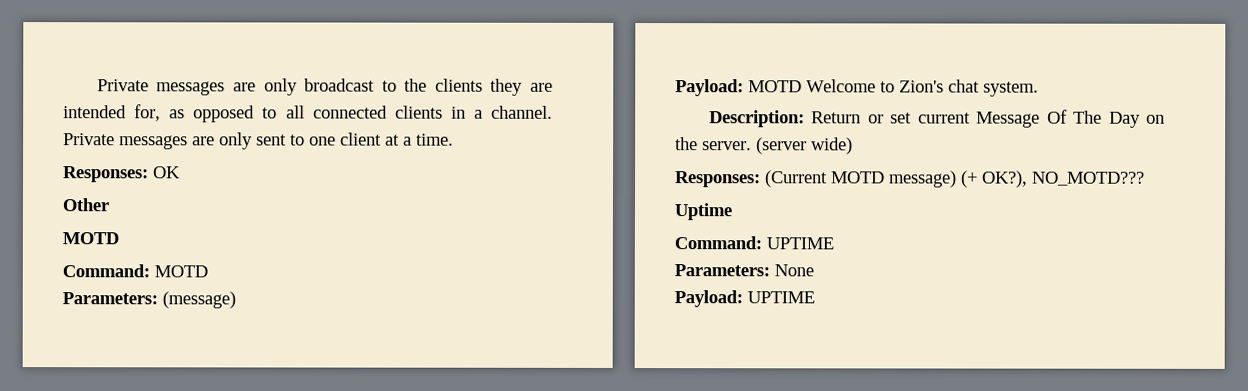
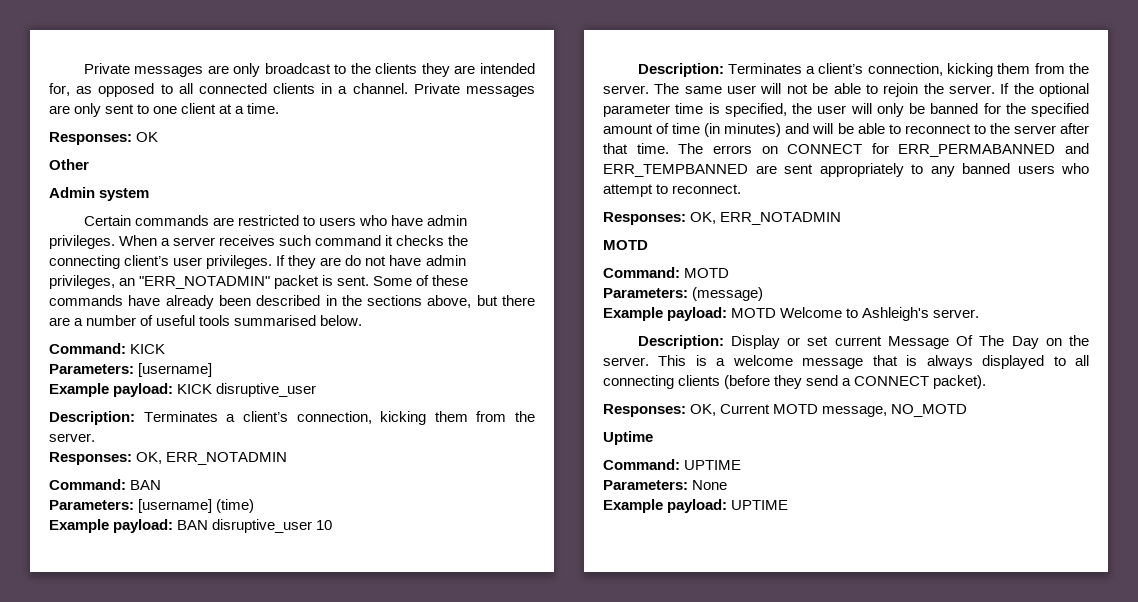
(109, 205) none -> [49,187,150,201] [83,215,467,226] [49,235,469,249] [49,255,466,269] [49,275,469,289] [49,295,536,309] [49,315,363,326] [49,343,166,354] [49,363,213,377] [49,383,317,397] [49,411,535,425] [49,433,95,442] [49,452,288,465] [49,479,162,490] [49,499,255,513] [49,519,333,533] [637,63,1089,77] [603,83,1089,97] [603,103,1089,117] [603,123,1089,137] [603,143,1089,157] [603,163,1089,177] [603,184,742,197] [603,212,842,225] // Admin system // Certain commands are restricted to users who have admin privileges. When a server receives such command it checks the connecting client’s user privileges. If they are do not have admin privileges, an "ERR_NOTADMIN" packet is sent. Some of these commands have already been described in the sections above, but there are a number of useful tools summarised below. // Command: KICK // Parameters: [username] // Example payload: KICK disruptive_user // Description: Terminates a client’s connection, kicking them from the server. // Responses: OK, ERR_NOTADMIN // Command: BAN // Parameters: [username] (time) // Example payload: BAN disruptive_user 10 // Description: Terminates a client’s connection, kicking them from the server. The same user will not be able to rejoin the server. If the optional parameter time is specified, the user will only be banned for the specified amount of time (in minutes) and will be able to reconnect to the server after that time. The errors on CONNECT for ERR_PERMABANNED and ERR_TEMPBANNED are sent appropriately to any banned users who attempt to reconnect. // Responses: OK, ERR_NOTADMIN
[675,79,744,97] Payload: -> [603,307,728,321] Example payload:
[899,79,1039,97] [708,110,862,128] Zion's chat system. // Description: Return -> [862,307,980,321] [637,335,780,349] Ashleigh's server. // Description: Display
[756,137,853,155] [675,170,1145,188] (server wide) // Responses: (Current MOTD message) (+ OK?), NO_MOTD??? -> [658,355,1089,369] [603,375,987,389] [603,404,968,417] This is a welcome message that is always displayed to all connecting clients (before they send a CONNECT packet). // Responses: OK, Current MOTD message, NO_MOTD
[674,290,743,308] Payload: -> [603,499,728,513] Example payload:

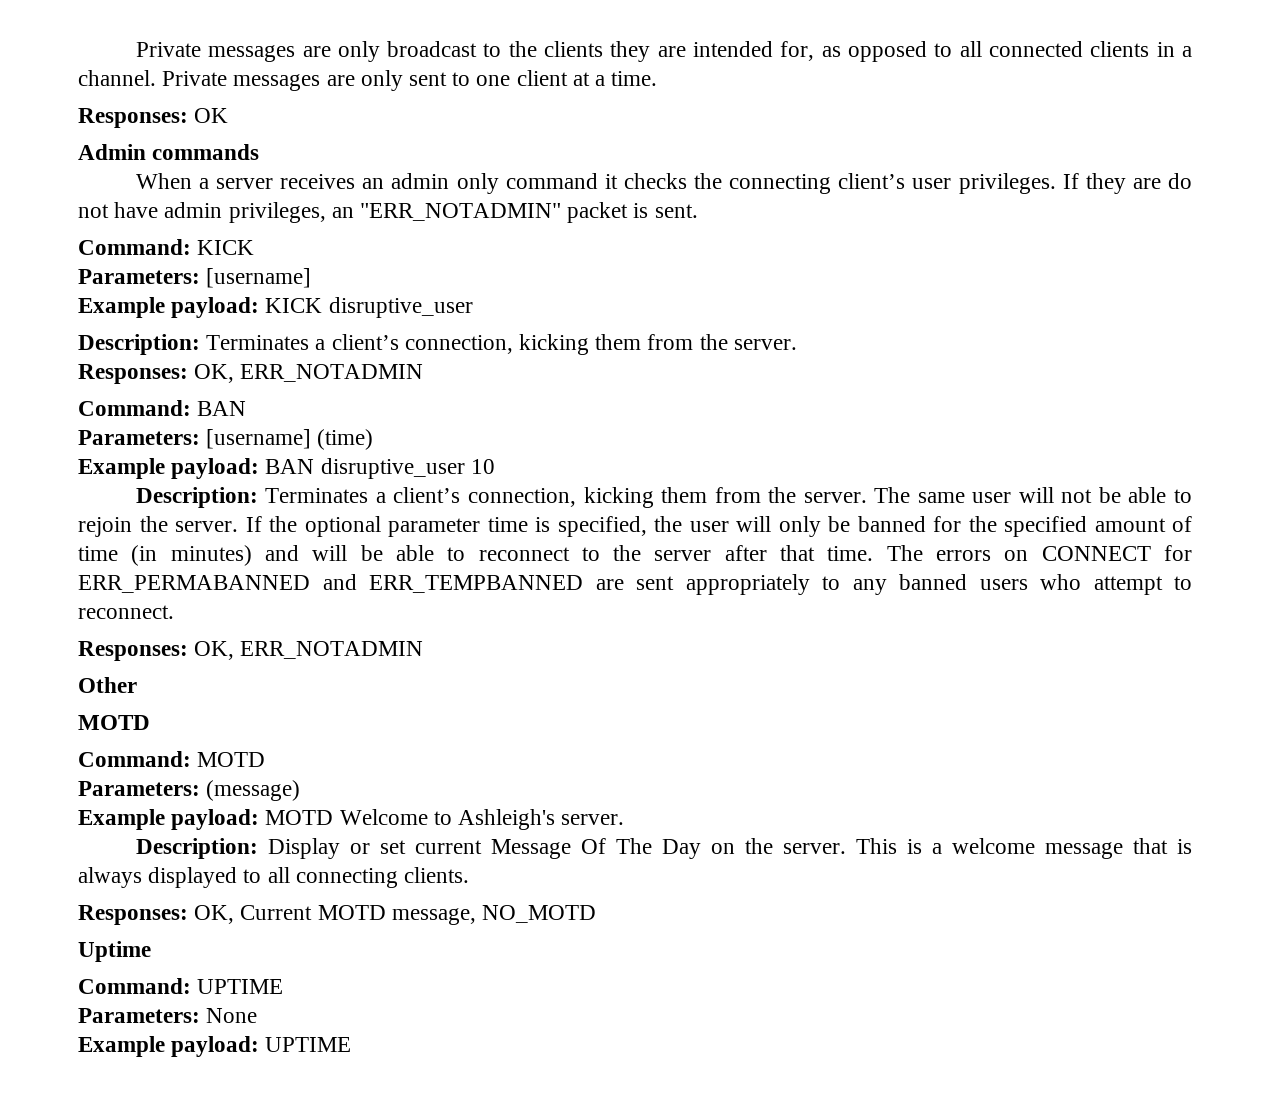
[49,159,89,170] [49,187,150,201] [83,215,467,226] [49,235,115,249] Other // Admin system // Certain commands are restricted to users who have admin privileges. -> [78,144,260,160] Admin commands //
[279,235,312,246] such -> [362,173,499,194] an admin only
[373,275,469,286] [49,295,536,309] [49,315,363,326] Some of these commands have already been described in the sections above, but there are a number of useful tools summarised below. -> (698, 211) none
(842, 218) none -> [78,677,137,693] // Other
[678,375,987,389] clients (before they send a CONNECT packet). -> [404,867,470,883] clients.

